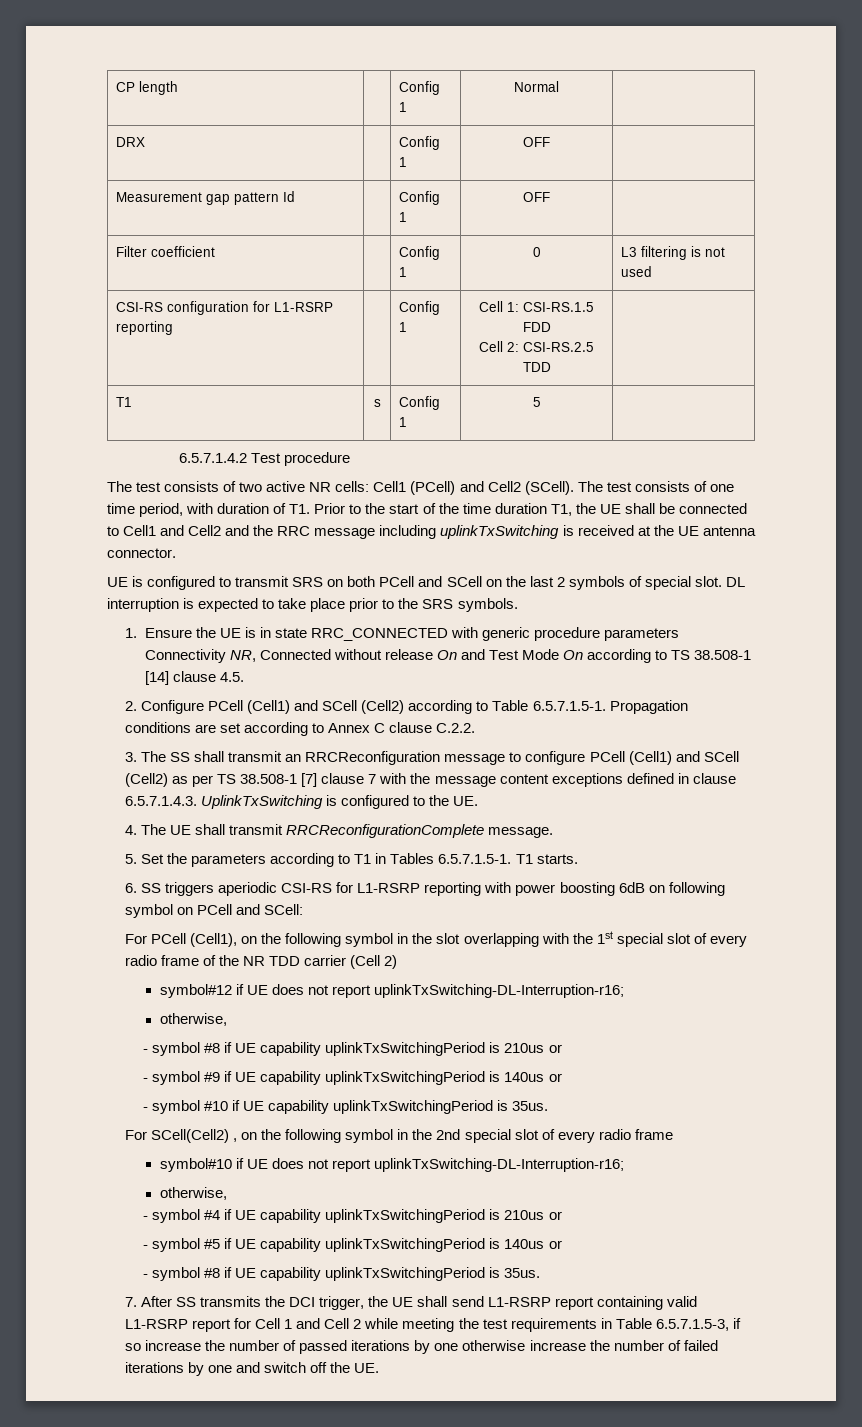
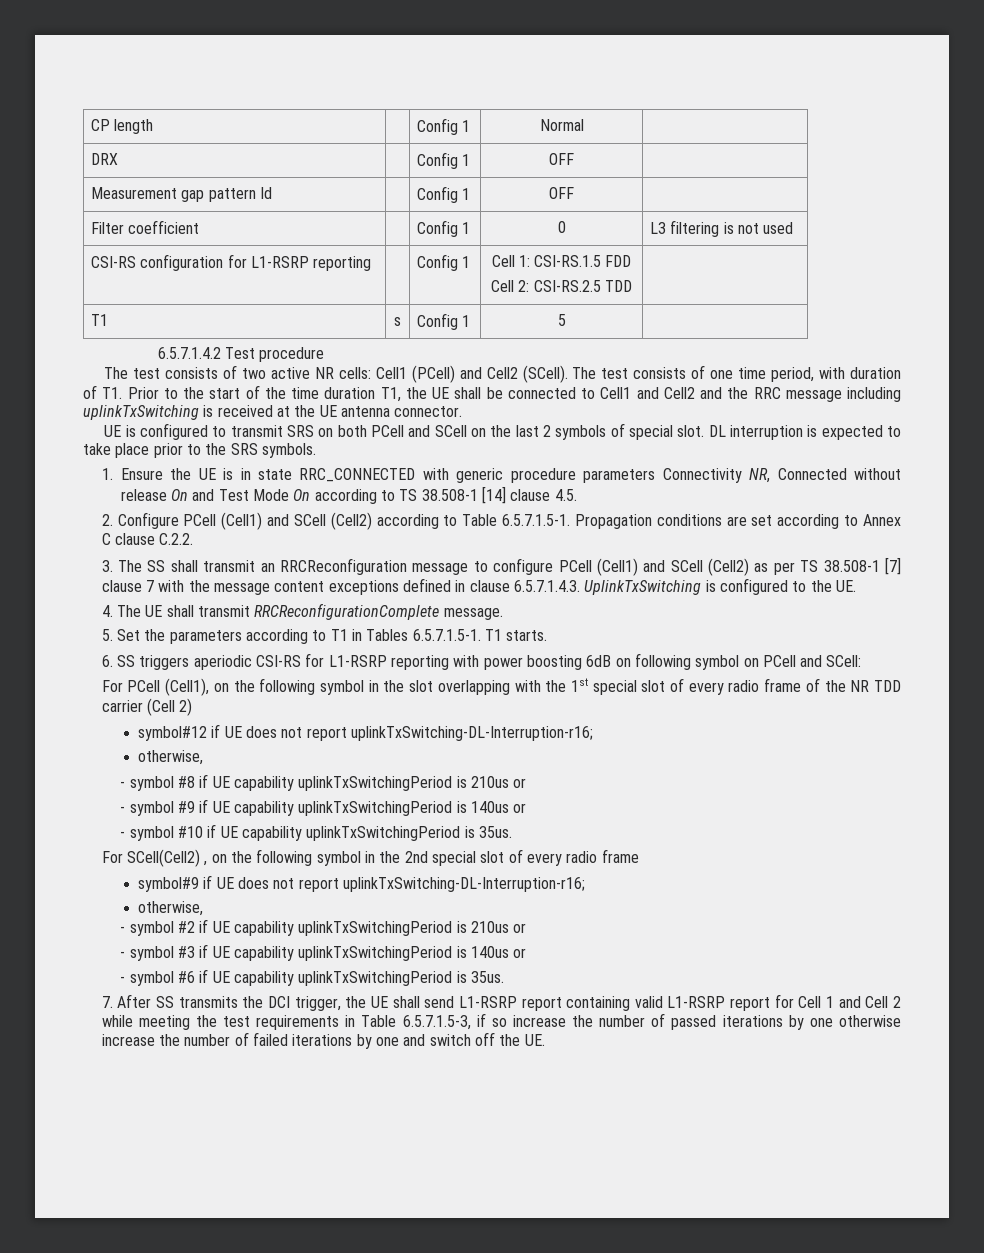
[159,1158,624,1172] [159,1187,227,1200] [143,1209,562,1223] [143,1238,562,1252] [143,1267,221,1281] symbol#10 if UE does not report uplinkTxSwitching-DL-Interruption-r16; // otherwise, // - symbol #4 if UE capability uplinkTxSwitchingPeriod is 210us or // - symbol #5 if UE capability uplinkTxSwitchingPeriod is 140us or // - symbol #8 -> [138,875,585,892] [138,901,204,916] [120,919,527,936] [120,944,527,961] [120,971,196,986] symbol#9 if UE does not report uplinkTxSwitching-DL-Interruption-r16; // otherwise, // - symbol #2 if UE capability uplinkTxSwitchingPeriod is 210us or // - symbol #3 if UE capability uplinkTxSwitchingPeriod is 140us or // - symbol #6

